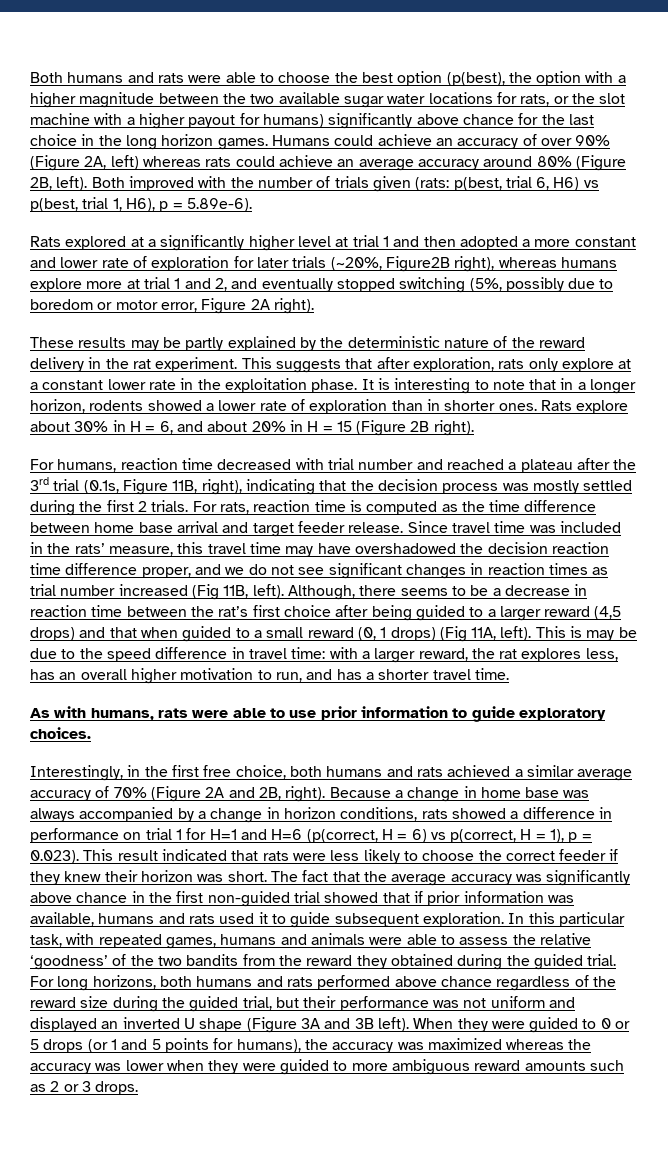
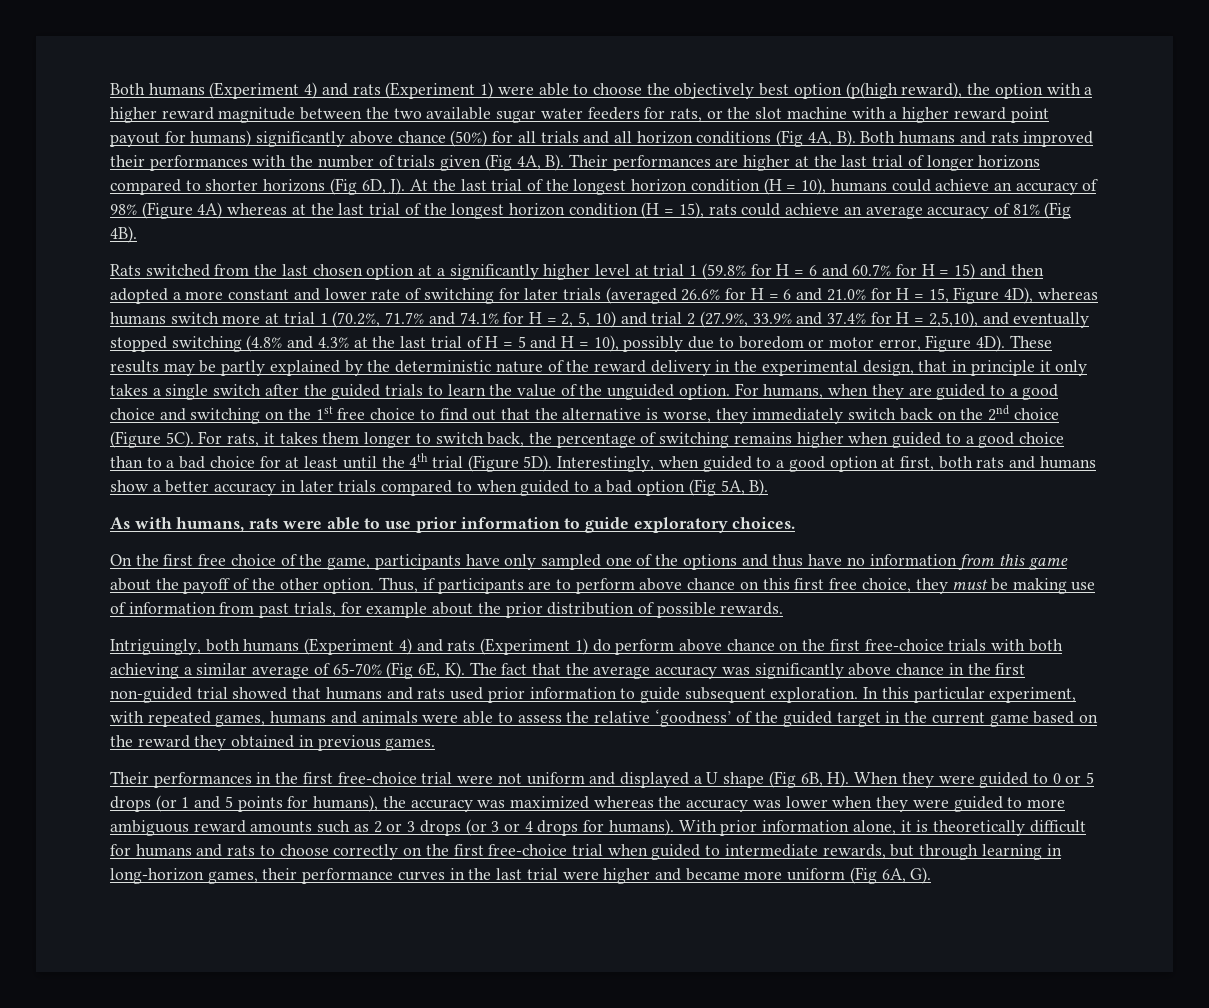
[30,72,184,83] Both humans and rats -> [110,82,494,99] Both humans (Experiment 4) and rats (Experiment 1)
(358, 77) none -> [674,83,755,99] objectively
[446,72,505,86] (p(best), -> [845,82,963,99] (p(high reward),
(76, 100) none -> [161,107,214,120] reward
[428,92,493,104] locations -> [587,107,640,120] feeders
(185, 121) none -> [953,107,1049,123] reward point
[518,113,594,125] [30,134,330,150] for the last choice in the long horizon games. Humans -> [450,130,1094,147] [110,154,1041,171] [110,178,887,195] (50%) for all trials and all horizon conditions (Fig 4A, B). Both humans and rats improved their performances with the number of trials given (Fig 4A, B). Their performances are higher at the last trial of longer horizons compared to shorter horizons (Fig 6D, J). At the last trial of the longest horizon condition (H = 10), humans
[540,135,611,146] [30,155,201,171] over 90% (Figure 2A, left) whereas -> [110,202,704,219] 98% (Figure 4A) whereas at the last trial of the longest horizon condition (H = 15),
[483,155,626,171] [30,176,599,192] [30,197,252,212] [30,236,127,250] around 80% (Figure 2B, left). Both improved with the number of trials given (rats: p(best, trial 6, H6) vs p(best, trial 1, H6), p = 5.89e-6). // Rats explored -> [993,202,1072,219] [110,226,137,243] [110,264,415,280] of 81% (Fig 4B). // Rats switched from the last chosen option
(389, 241) none -> [701,263,976,280] (59.8% for H = 6 and 60.7% for H = 15)
[151,256,230,271] exploration -> [423,288,494,304] switching
[330,256,495,272] (~20%, Figure2B right), -> [605,287,1034,304] (averaged 26.6% for H = 6 and 21.0% for H = 15, Figure 4D),
[30,278,82,292] explore -> [170,312,219,324] switch
[184,277,502,293] and 2, and eventually stopped switching (5%, -> [332,311,1090,328] [110,335,619,352] (70.2%, 71.7% and 74.1% for H = 2, 5, 10) and trial 2 (27.9%, 33.9% and 37.4% for H = 2,5,10), and eventually stopped switching (4.8% and 4.3% at the last trial of H = 5 and H = 10),
[250,298,314,314] 2A right). // -> [976,335,1006,352] 4D).
[132,357,632,373] [30,378,637,394] [30,399,629,414] [30,420,474,436] [30,458,637,473] [30,477,633,495] [30,500,597,516] [30,521,621,537] [30,542,609,557] [30,563,609,579] [30,584,588,600] [30,605,622,621] [30,626,637,642] [30,647,618,663] [30,668,509,684] rat experiment. This suggests that after exploration, rats only explore at a constant lower rate in the exploitation phase. It is interesting to note that in a longer horizon, rodents showed a lower rate of exploration than in shorter ones. Rats explore about 30% in H = 6, and about 20% in H = 15 (Figure 2B right). // For humans, reaction time decreased with trial number and reached a plateau after the 3rd trial (0.1s, Figure 11B, right), indicating that the decision process was mostly settled during the first 2 trials. For rats, reaction time is computed as the time difference between home base arrival and target feeder release. Since travel time was included in the rats’ measure, this travel time may have overshadowed the decision reaction time difference proper, and we do not see significant changes in reaction times as trial number increased (Fig 11B, left). Although, there seems to be a decrease in reaction time between the rat’s first choice after being guided to a larger reward (4,5 drops) and that when guided to a small reward (0, 1 drops) (Fig 11A, left). This is may be due to the speed difference in travel time: with a larger reward, the rat explores less, has an overall higher motivation to run, and has a shorter travel time. -> [761,360,1088,376] [110,383,1059,400] [110,405,1059,424] [110,431,1064,448] [110,453,1096,472] [110,479,769,496] experimental design, that in principle it only takes a single switch after the guided trials to learn the value of the unguided option. For humans, when they are guided to a good choice and switching on the 1st free choice to find out that the alternative is worse, they immediately switch back on the 2nd choice (Figure 5C). For rats, it takes them longer to switch back, the percentage of switching remains higher when guided to a good choice than to a bad choice for at least until the 4th trial (Figure 5D). Interestingly, when guided to a good option at first, both rats and humans show a better accuracy in later trials compared to when guided to a bad option (Fig 5A, B).
[30,765,141,781] Interestingly, in -> [110,554,132,566] On
[235,765,633,781] [30,786,590,802] [30,807,612,823] [30,828,592,843] [30,849,619,864] [30,870,267,885] choice, both humans and rats achieved a similar average accuracy of 70% (Figure 2A and 2B, right). Because a change in home base was always accompanied by a change in horizon conditions, rats showed a difference in performance on trial 1 for H=1 and H=6 (p(correct, H = 6) vs p(correct, H = 1), p = 0.023). This result indicated that rats were less likely to choose the correct feeder if they knew their horizon was short. -> [230,554,1068,570] [110,577,1096,594] [110,602,784,618] [110,638,1063,655] [110,662,465,679] choice of the game, participants have only sampled one of the options and thus have no information from this game about the payoff of the other option. Thus, if participants are to perform above chance on this first free choice, they must be making use of information from past trials, for example about the prior distribution of possible rewards. // Intriguingly, both humans (Experiment 4) and rats (Experiment 1) do perform above chance on the first free-choice trials with both achieving a similar average of 65-70% (Fig 6E, K).
[413,891,574,906] [30,912,94,926] if prior information was available, -> (322, 693) none
[258,912,268,924] it -> [487,687,617,703] prior information
[30,934,62,947] task, -> [989,687,1077,703] experiment,
[157,954,617,970] [30,975,616,991] [30,996,575,1012] [30,1017,409,1033] two bandits from the reward they obtained during the guided trial. For long horizons, both humans and rats performed above chance regardless of the reward size during the guided trial, but their performance was not uniform and displayed an inverted U shape (Figure 3A and 3B left). -> [782,711,1098,727] [110,735,436,751] [110,771,850,788] guided target in the current game based on the reward they obtained in previous games. // Their performances in the first free-choice trial were not uniform and displayed a U shape (Fig 6B, H).
[95,1081,139,1095] drops. -> [419,819,1086,836] [110,844,1062,860] [110,867,932,884] drops (or 3 or 4 drops for humans). With prior information alone, it is theoretically difficult for humans and rats to choose correctly on the first free-choice trial when guided to intermediate rewards, but through learning in long-horizon games, their performance curves in the last trial were higher and became more uniform (Fig 6A, G).

